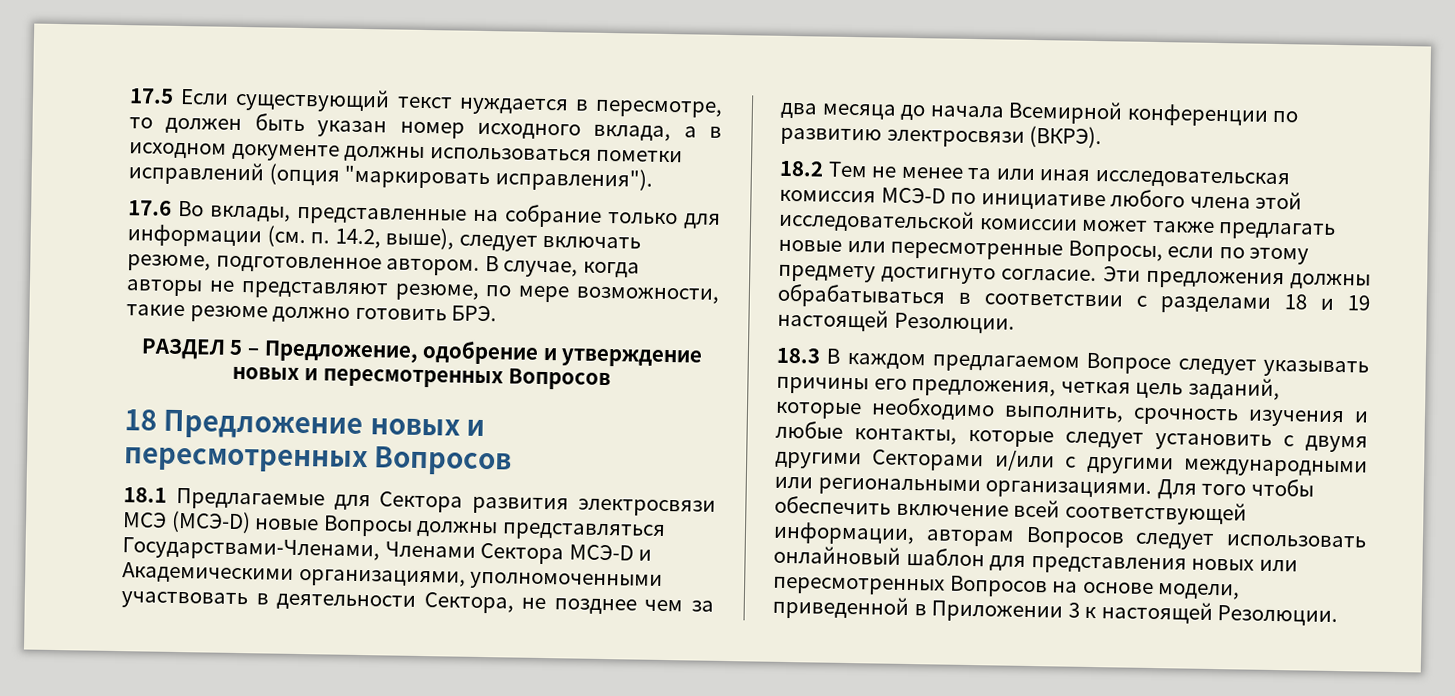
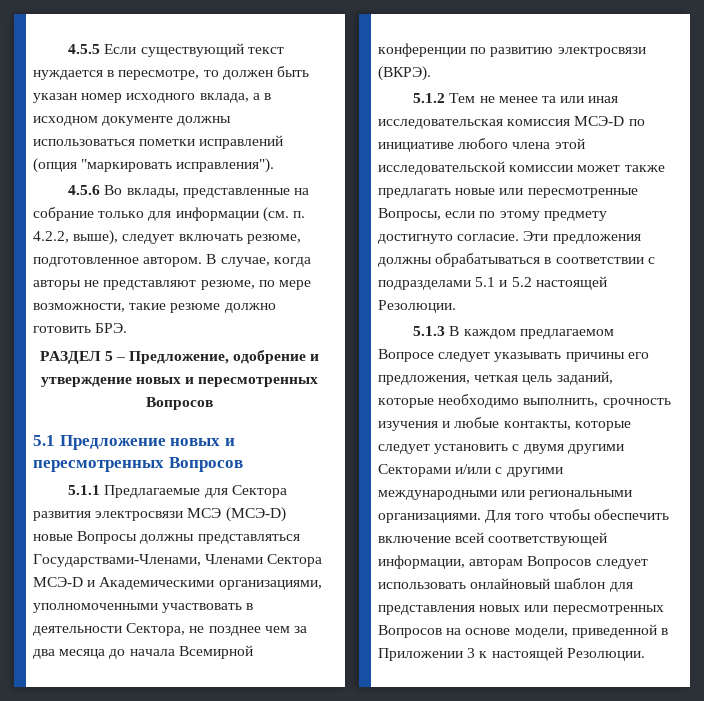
[129,88,174,104] 17.5 -> [68,44,101,54] 4.5.5
[128,200,172,216] 17.6 -> [68,185,101,195] 4.5.6
[334,228,381,249] 14.2, -> [33,231,69,243] 4.2.2,
[124,409,157,431] 18 -> [33,435,55,446] 5.1
[123,487,167,503] 18.1 -> [68,485,101,495] 5.1.1
[779,160,824,177] 18.2 -> [413,93,446,103] 5.1.2
[1160,294,1370,314] разделами 18 и 19 -> [378,277,532,290] подразделами 5.1 и 5.2
[776,347,821,364] 18.3 -> [413,326,446,336] 5.1.3

